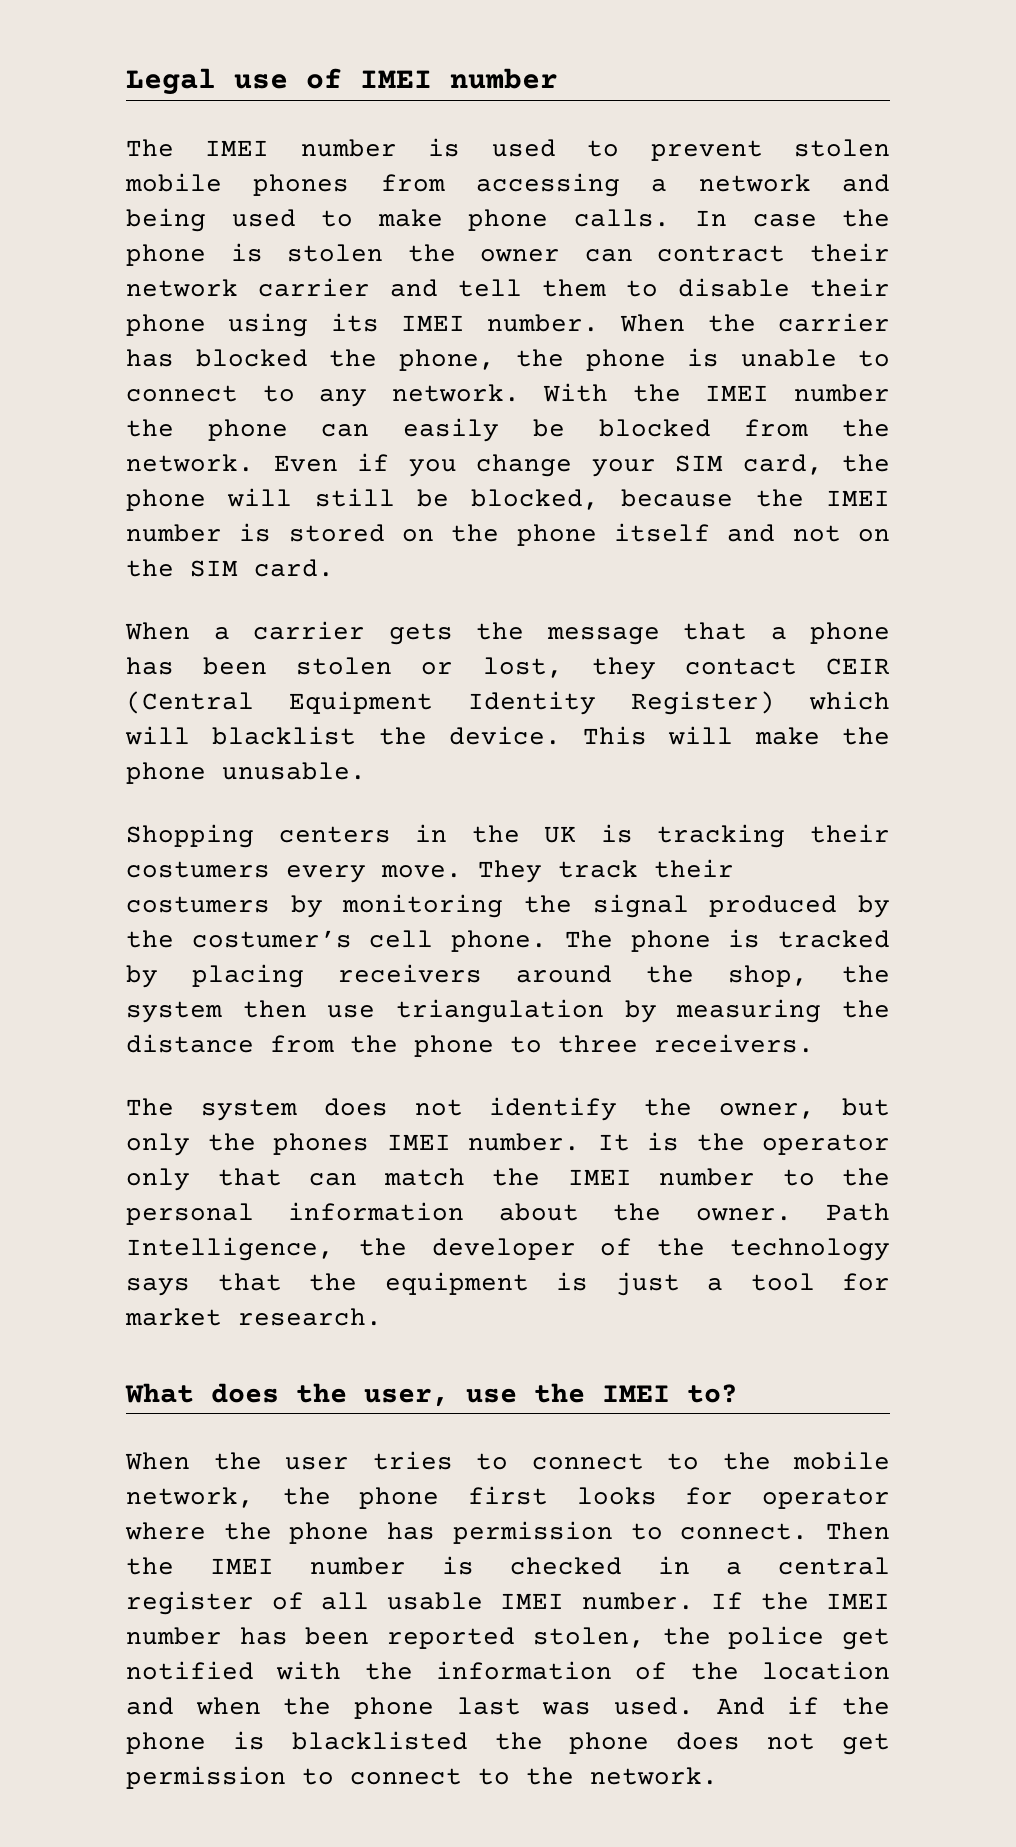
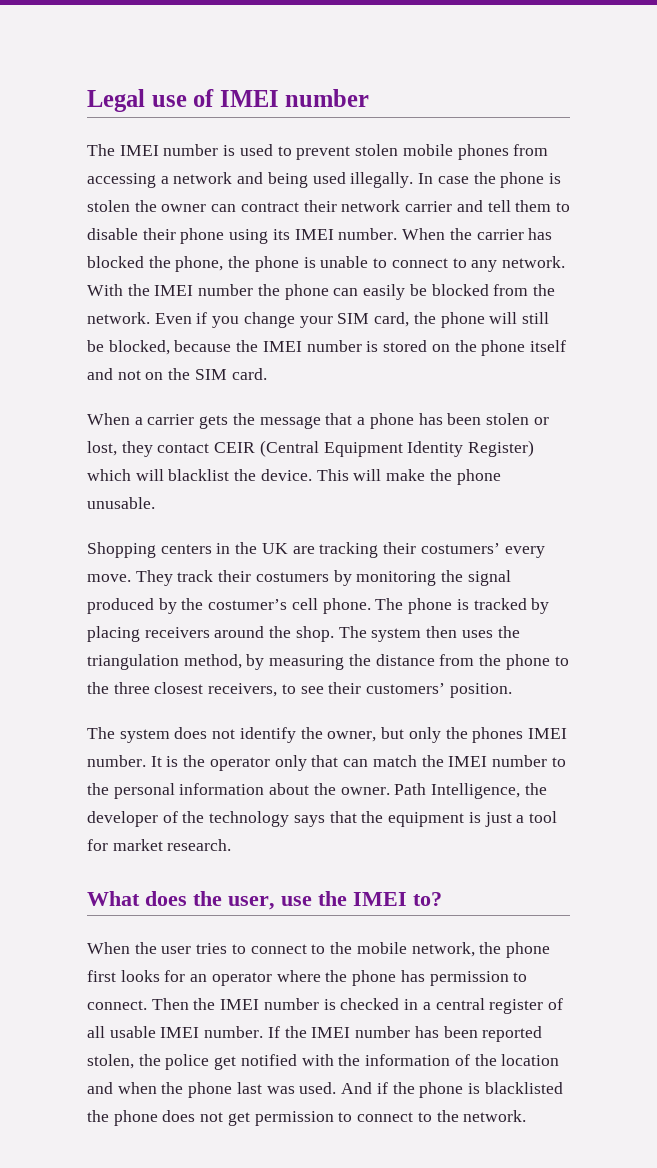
[321,209,670,231] to make phone calls. -> [350,172,414,188] illegally.
[600,824,633,843] is -> [292,546,315,554] are
[126,861,270,878] costumers -> [420,543,500,554] costumers’
[728,965,890,987] [126,999,604,1023] shop, the system then use triangulation -> [295,626,520,642] [87,654,242,670] shop. The system then uses the triangulation method,
[558,1034,814,1053] three receivers. -> [87,682,512,698] the three closest receivers, to see their customers’ position.
(734, 1496) none -> [190,974,208,982] an

